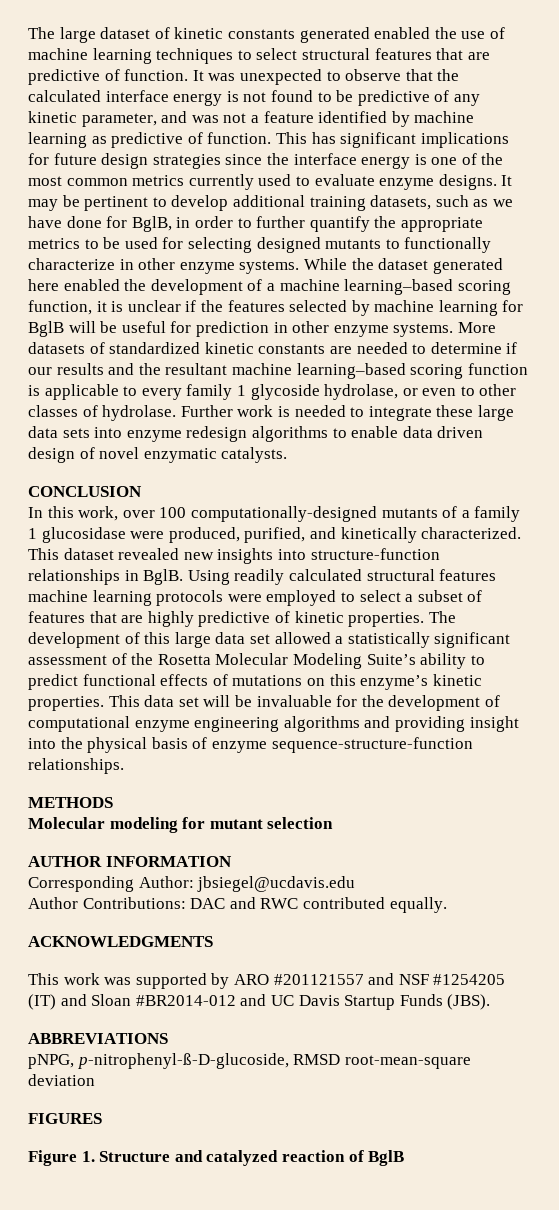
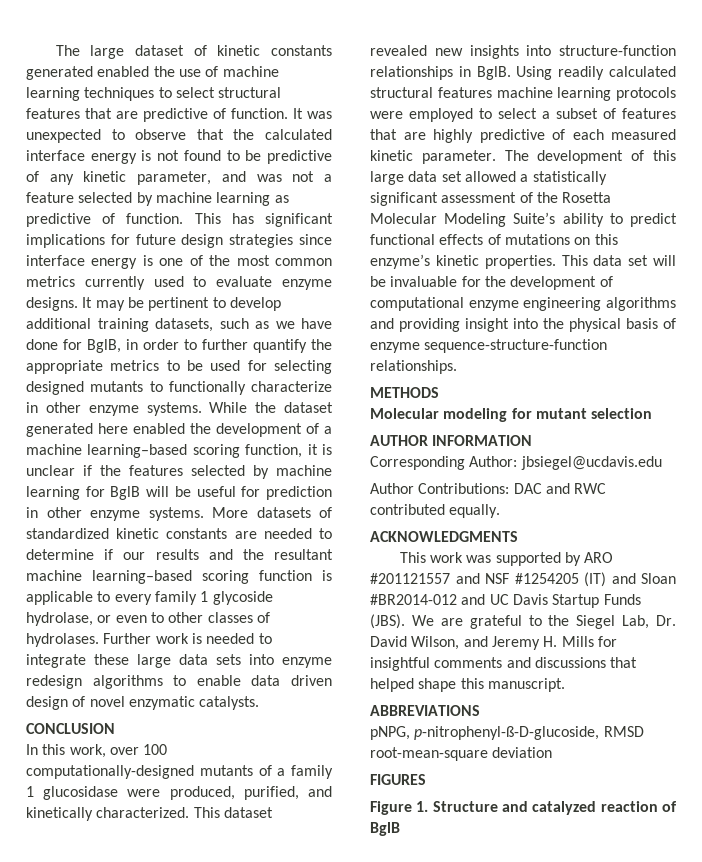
[318,111,388,123] identified -> [78,192,133,203] selected
[266,153,289,165] the -> (332, 239) none
[102,405,177,421] hydrolase. -> [26,633,99,647] hydrolases.
[294,611,425,627] kinetic properties. -> [572,129,676,140] [370,150,496,164] each measured kinetic parameter.
(491, 1002) none -> [411,615,676,629] [370,636,617,650] [370,657,638,671] [370,678,565,692] We are grateful to the Siegel Lab, Dr. David Wilson, and Jeremy H. Mills for insightful comments and discussions that helped shape this manuscript.

